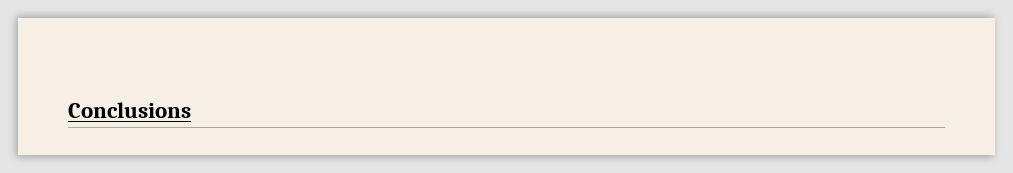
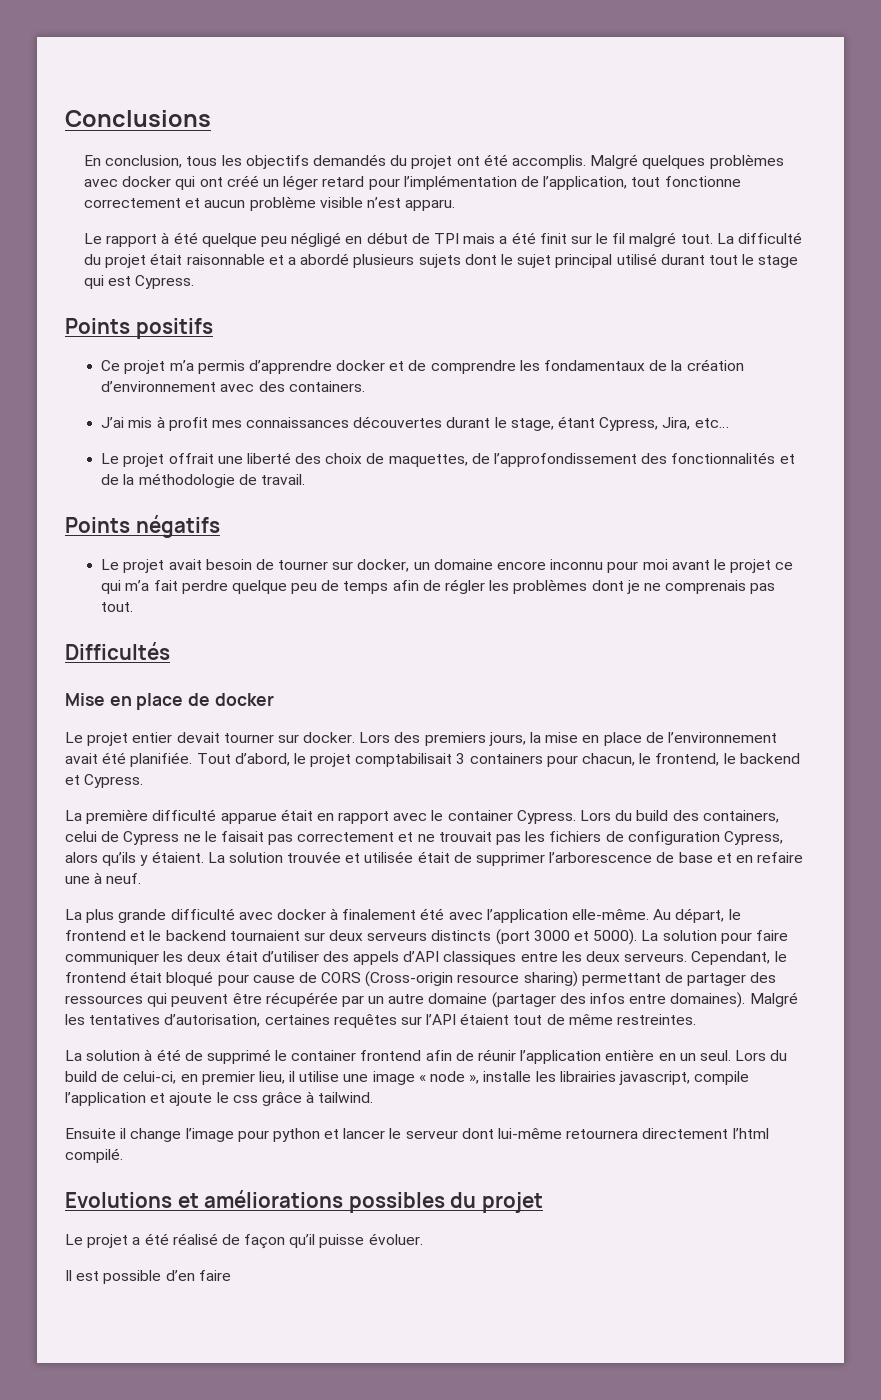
(191, 110) none -> [84,154,784,169] [84,175,741,190] [84,196,456,211] [84,232,802,247] [84,253,799,268] [84,275,195,289] [65,318,213,339] [101,359,744,374] [101,381,365,392] [101,416,729,431] [101,452,795,467] [101,473,305,488] [65,515,220,538] [101,559,794,573] [101,579,776,594] [101,602,134,612] [65,642,170,660] [65,693,274,710] [65,732,777,746] [65,752,800,767] [65,774,144,788] [65,809,779,824] [65,831,783,845] [65,851,804,866] [65,872,142,884] [65,908,741,923] [65,929,788,945] [65,950,787,965] [65,971,777,987] [65,992,798,1008] [65,1013,697,1028] [65,1049,788,1064] [65,1071,750,1085] [65,1091,374,1106] [65,1128,769,1142] [65,1148,123,1163] [65,1190,543,1213] [65,1233,423,1249] [65,1270,231,1284] // En conclusion, tous les objectifs demandés du projet ont été accomplis. Malgré quelques problèmes avec docker qui ont créé un léger retard pour l’implémentation de l’application, tout fonctionne correctement et aucun problème visible n’est apparu. // Le rapport à été quelque peu négligé en début de TPI mais a été finit sur le fil malgré tout. La difficulté du projet était raisonnable et a abordé plusieurs sujets dont le sujet principal utilisé durant tout le stage qui est Cypress. // Points positifs // Ce projet m’a permis d’apprendre docker et de comprendre les fondamentaux de la création d’environnement avec des containers. // J’ai mis à profit mes connaissances découvertes durant le stage, étant Cypress, Jira, etc… // Le projet offrait une liberté des choix de maquettes, de l’approfondissement des fonctionnalités et de la méthodologie de travail. // Points négatifs // Le projet avait besoin de tourner sur docker, un domaine encore inconnu pour moi avant le projet ce qui m’a fait perdre quelque peu de temps afin de régler les problèmes dont je ne comprenais pas tout. // Difficultés // Mise en place de docker // Le projet entier devait tourner sur docker. Lors des premiers jours, la mise en place de l’environnement avait été planifiée. Tout d’abord, le projet comptabilisait 3 containers pour chacun, le frontend, le backend et Cypress. // La première difficulté apparue était en rapport avec le container Cypress. Lors du build des containers, celui de Cypress ne le faisait pas correctement et ne trouvait pas les fichiers de configuration Cypress, alors qu’ils y étaient. La solution trouvée et utilisée était de supprimer l’arborescence de base et en refaire une à neuf. // La plus grande difficulté avec docker à finalement été avec l’application elle-même. Au départ, le frontend et le backend tournaient sur deux serveurs distincts (port 3000 et 5000). La solution pour faire communiquer les deux était d’utiliser des appels d’API classiques entre les deux serveurs. Cependant, le frontend était bloqué pour cause de CORS (Cross-origin resource sharing) permettant de partager des ressources qui peuvent être récupérée par un autre domaine (partager des infos entre domaines). Malgré les tentatives d’autorisation, certaines requêtes sur l’API étaient tout de même restreintes. // La solution à été de supprimé le container frontend afin de réunir l’application entière en un seul. Lors du build de celui-ci, en premier lieu, il utilise une image « node », installe les librairies javascript, compile l’application et ajoute le css grâce à tailwind. // Ensuite il change l’image pour python et lancer le serveur dont lui-même retournera directement l’html compilé. // Evolutions et améliorations possibles du projet // Le projet a été réalisé de façon qu’il puisse évoluer. // Il est possible d’en faire

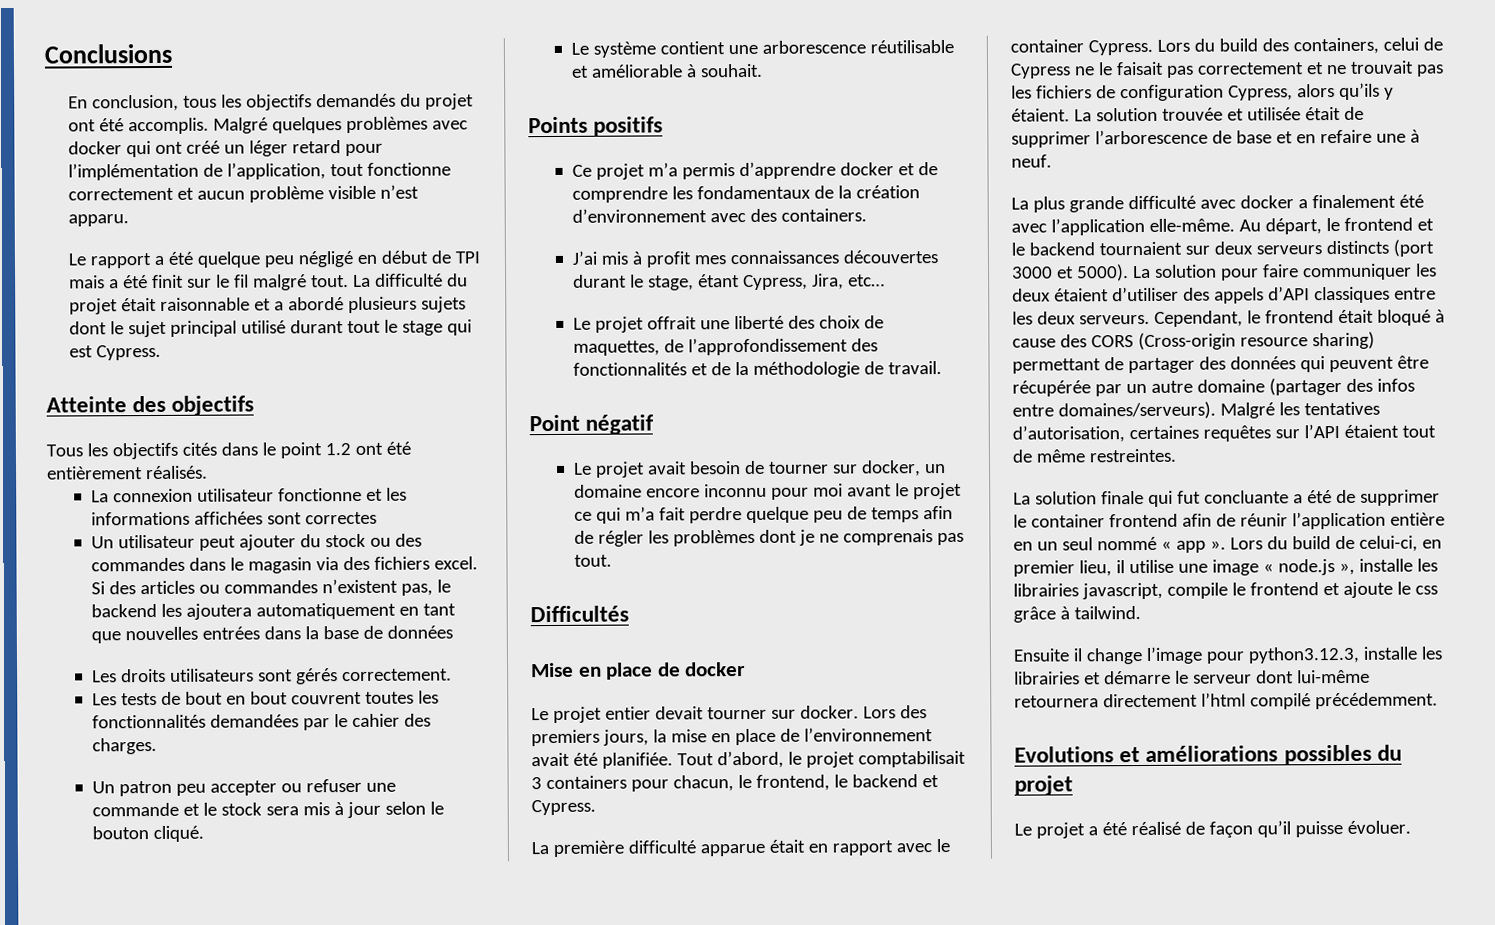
[161,232,170,244] à -> [154,255,165,265] a
(195, 282) none -> [46,395,255,416] [46,441,411,460] [47,465,208,480] [90,487,407,503] [90,511,377,526] [90,533,422,551] [90,556,478,574] [90,578,451,596] [90,602,456,620] [90,625,453,644] [91,668,452,685] [91,690,439,706] [91,713,431,731] [91,737,157,755] [91,778,396,797] [91,801,444,819] [91,825,204,843] [570,39,954,58] [570,63,763,78] // Atteinte des objectifs // Tous les objectifs cités dans le point 1.2 ont été entièrement réalisés. // La connexion utilisateur fonctionne et les informations affichées sont correctes // Un utilisateur peut ajouter du stock ou des commandes dans le magasin via des fichiers excel. Si des articles ou commandes n’existent pas, le backend les ajoutera automatiquement en tant que nouvelles entrées dans la base de données // Les droits utilisateurs sont gérés correctement. // Les tests de bout en bout couvrent toutes les fonctionnalités demandées par le cahier des charges. // Un patron peu accepter ou refuser une commande et le stock sera mis à jour selon le bouton cliqué. // Le système contient une arborescence réutilisable et améliorable à souhait.
[65,515,220,538] Points négatifs -> [529,414,655,435] Point négatif
[330,908,339,920] à -> [1297,199,1308,209] a
[225,950,258,962] était -> [1053,288,1109,302] étaient
[217,972,317,986] pour cause de -> [1434,309,1445,323] [1012,334,1087,348] à cause des
[65,995,143,1004] ressources -> [1229,356,1296,370] données
[670,992,746,1008] domaines). -> [1057,401,1216,420] domaines/serveurs).
[144,1049,153,1061] à -> [1100,490,1303,507] finale qui fut concluante a
[206,1049,271,1064] supprimé -> [1359,489,1440,506] supprimer
[699,1050,731,1061] seul. -> [1061,536,1226,553] seul nommé « app ».
[430,1071,466,1082] node -> [1277,559,1335,576] node.js
[65,1092,146,1106] l’application -> [1231,582,1319,596] le frontend
[272,1128,386,1142] python et lancer -> [1247,646,1443,664] [1014,670,1171,685] python3.12.3, installe les librairies et démarre
[65,1148,123,1163] compilé. -> [1249,692,1438,710] compilé précédemment.
[65,1270,231,1284] // Il est possible d’en faire -> (1411, 827) none

